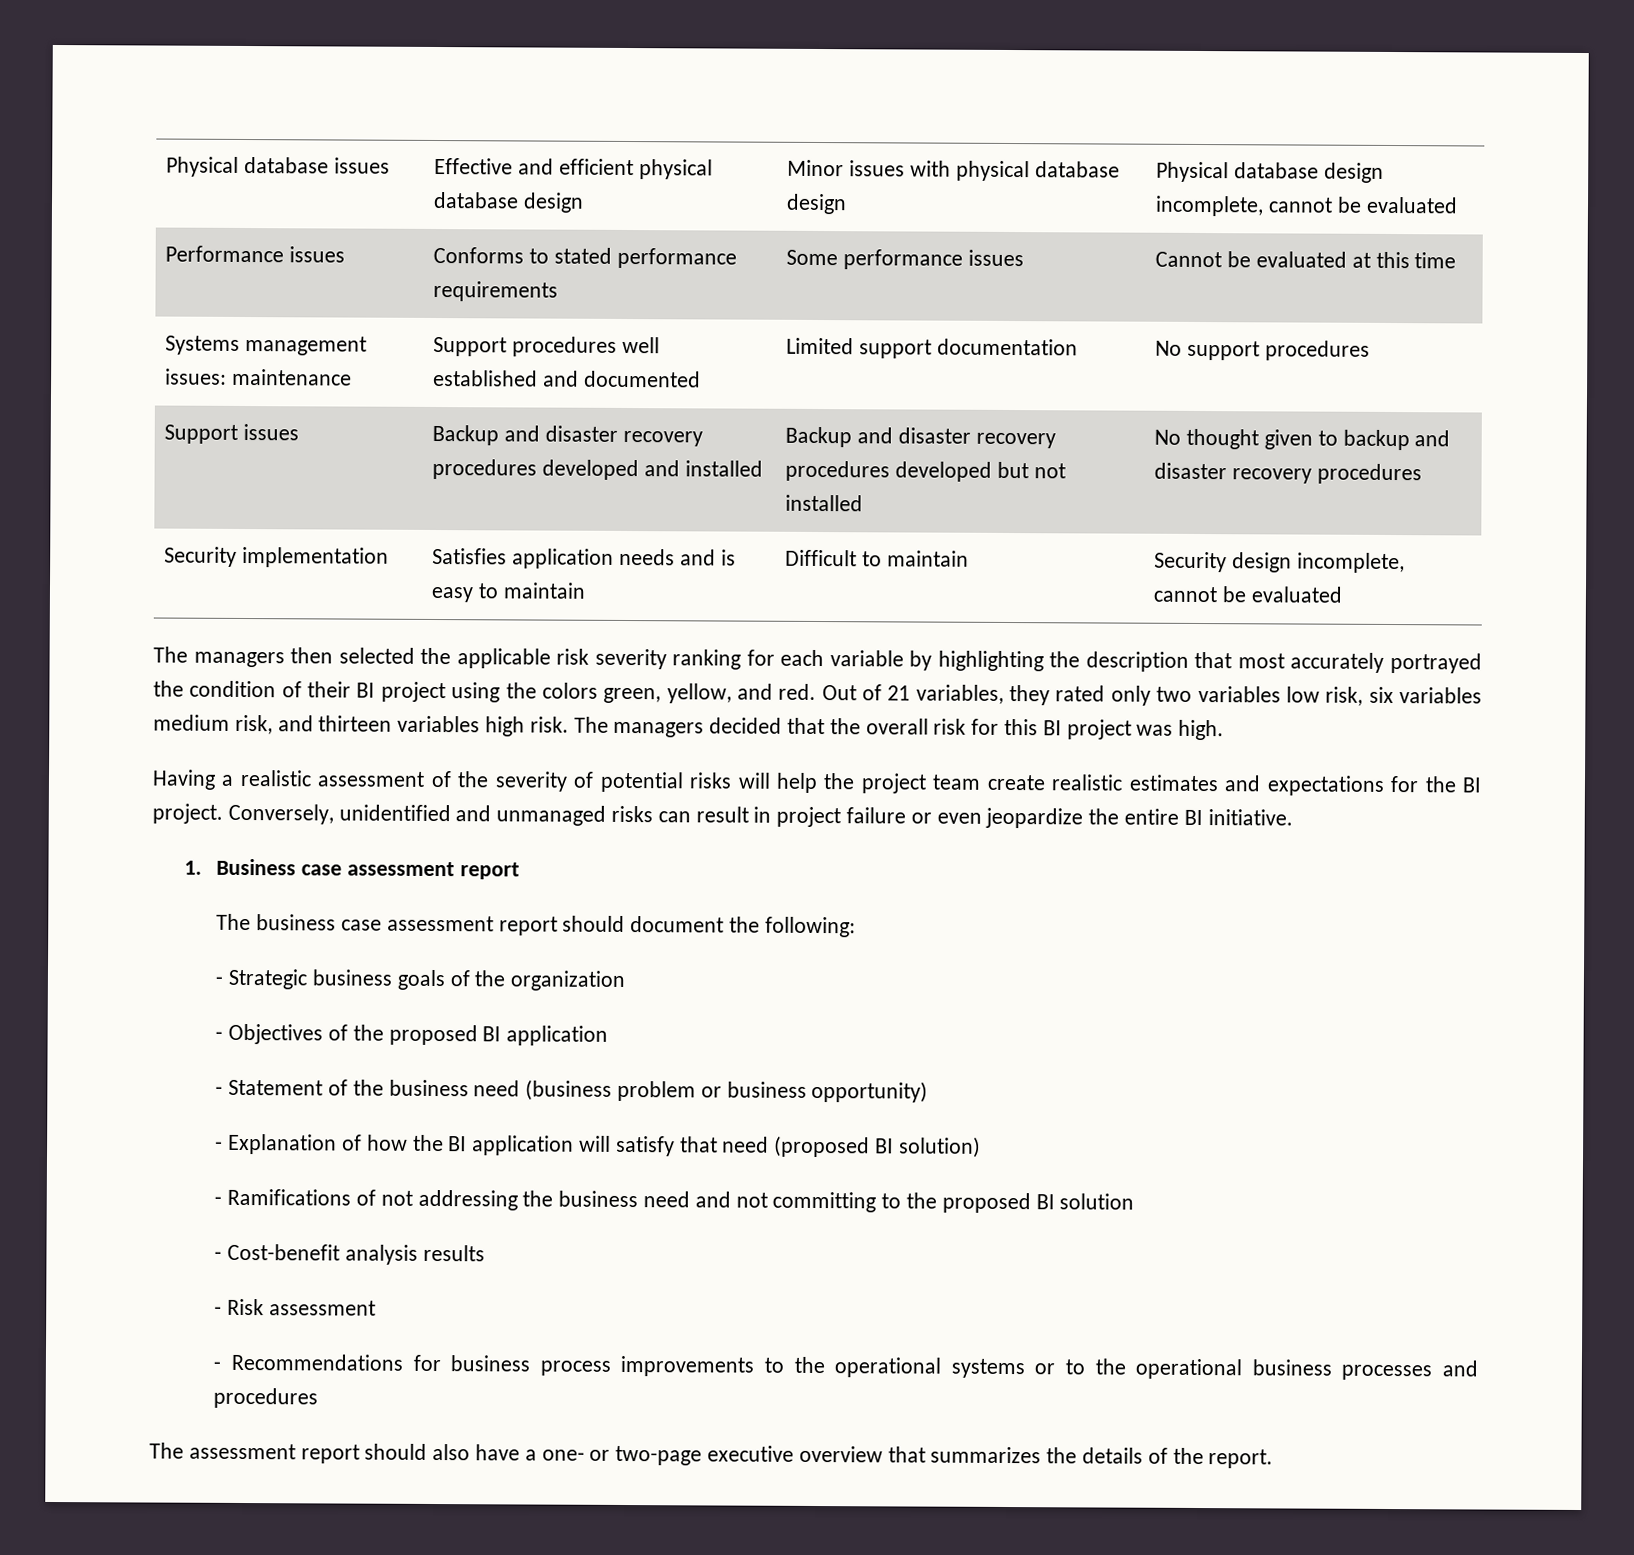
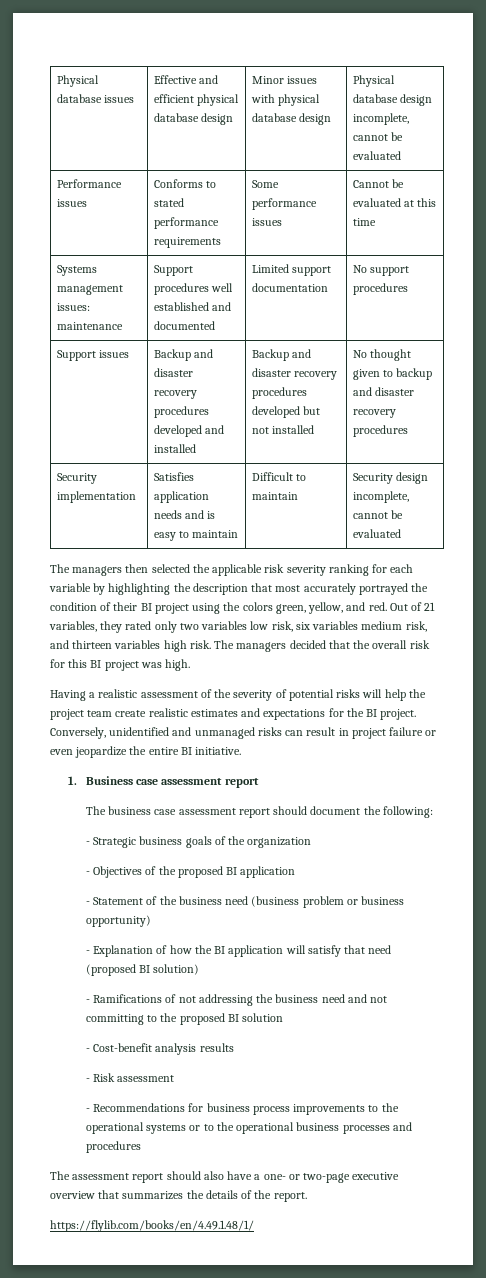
(1274, 1459) none -> [50,1220,254,1232] // https://flylib.com/books/en/4.49.1.48/1/

